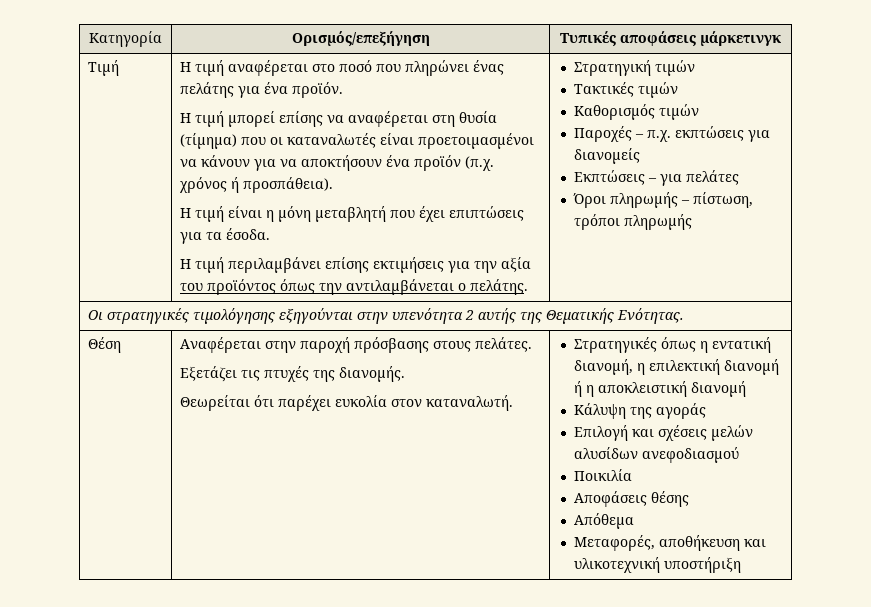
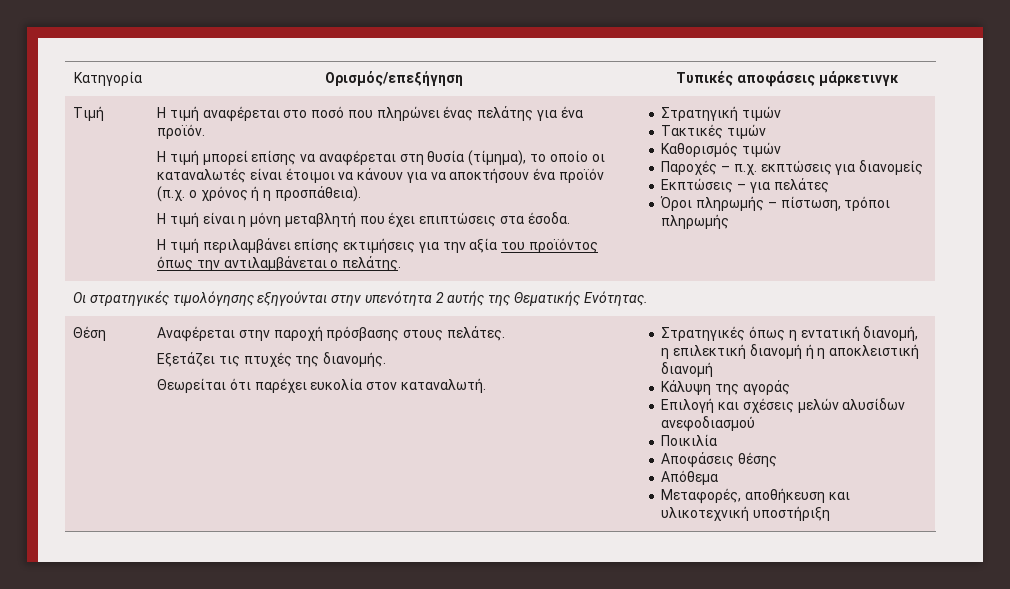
[180,133,267,149] (τίμημα) που -> [468,150,588,166] (τίμημα), το οποίο
[418,133,535,149] προετοιμασμένοι -> [285,168,335,183] έτοιμοι
(495, 163) none -> [188,190,197,198] ο
(240, 185) none -> [263,190,272,201] η
[180,232,223,244] για τα -> [499,216,524,224] στα

